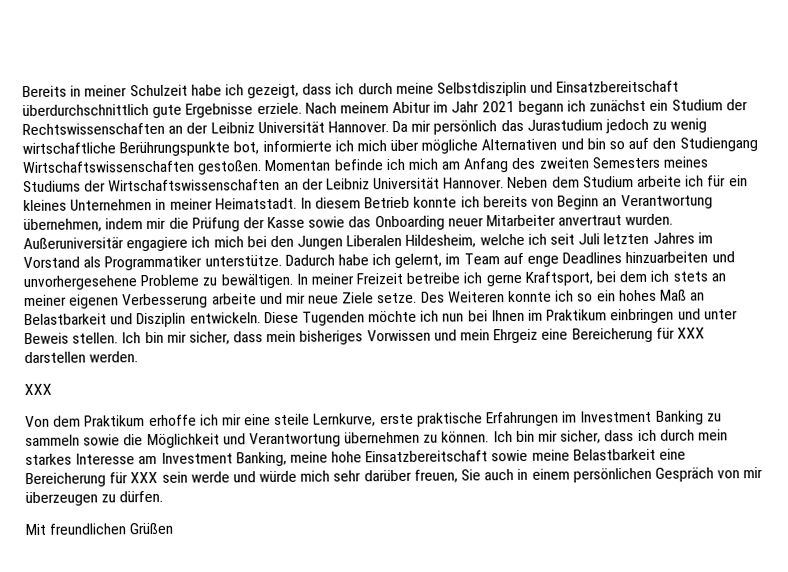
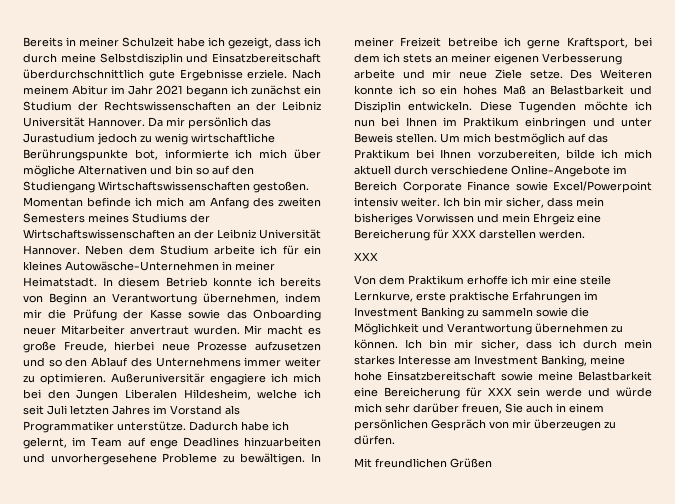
[70,198,153,211] Unternehmen -> [65,261,219,271] Autowäsche-Unternehmen
(674, 219) none -> [244,325,322,335] [23,341,321,353] [23,357,321,367] [23,373,106,385] Mir macht es große Freude, hierbei neue Prozesse aufzusetzen und so den Ablauf des Unternehmens immer weiter zu optimieren.
(119, 338) none -> [440,133,608,145] [354,149,652,160] [354,165,627,177] [354,181,652,193] [354,197,440,207] Um mich bestmöglich auf das Praktikum bei Ihnen vorzubereiten, bilde ich mich aktuell durch verschiedene Online-Angebote im Bereich Corporate Finance sowie Excel/Powerpoint intensiv weiter.

